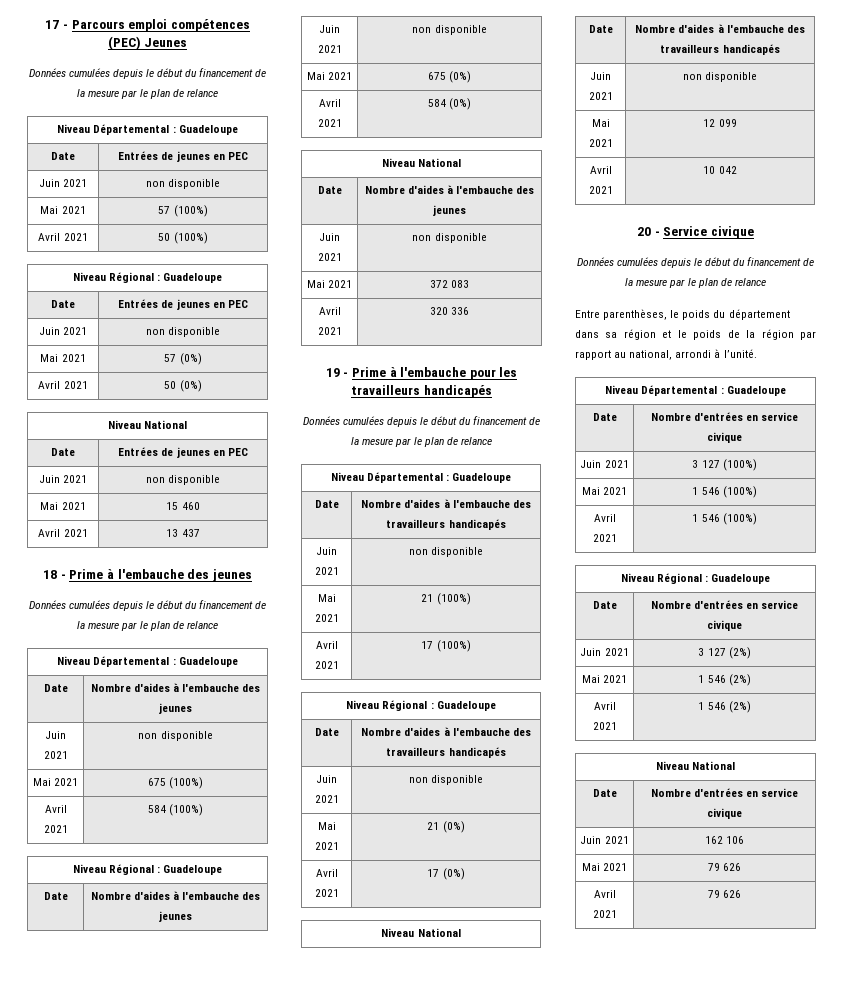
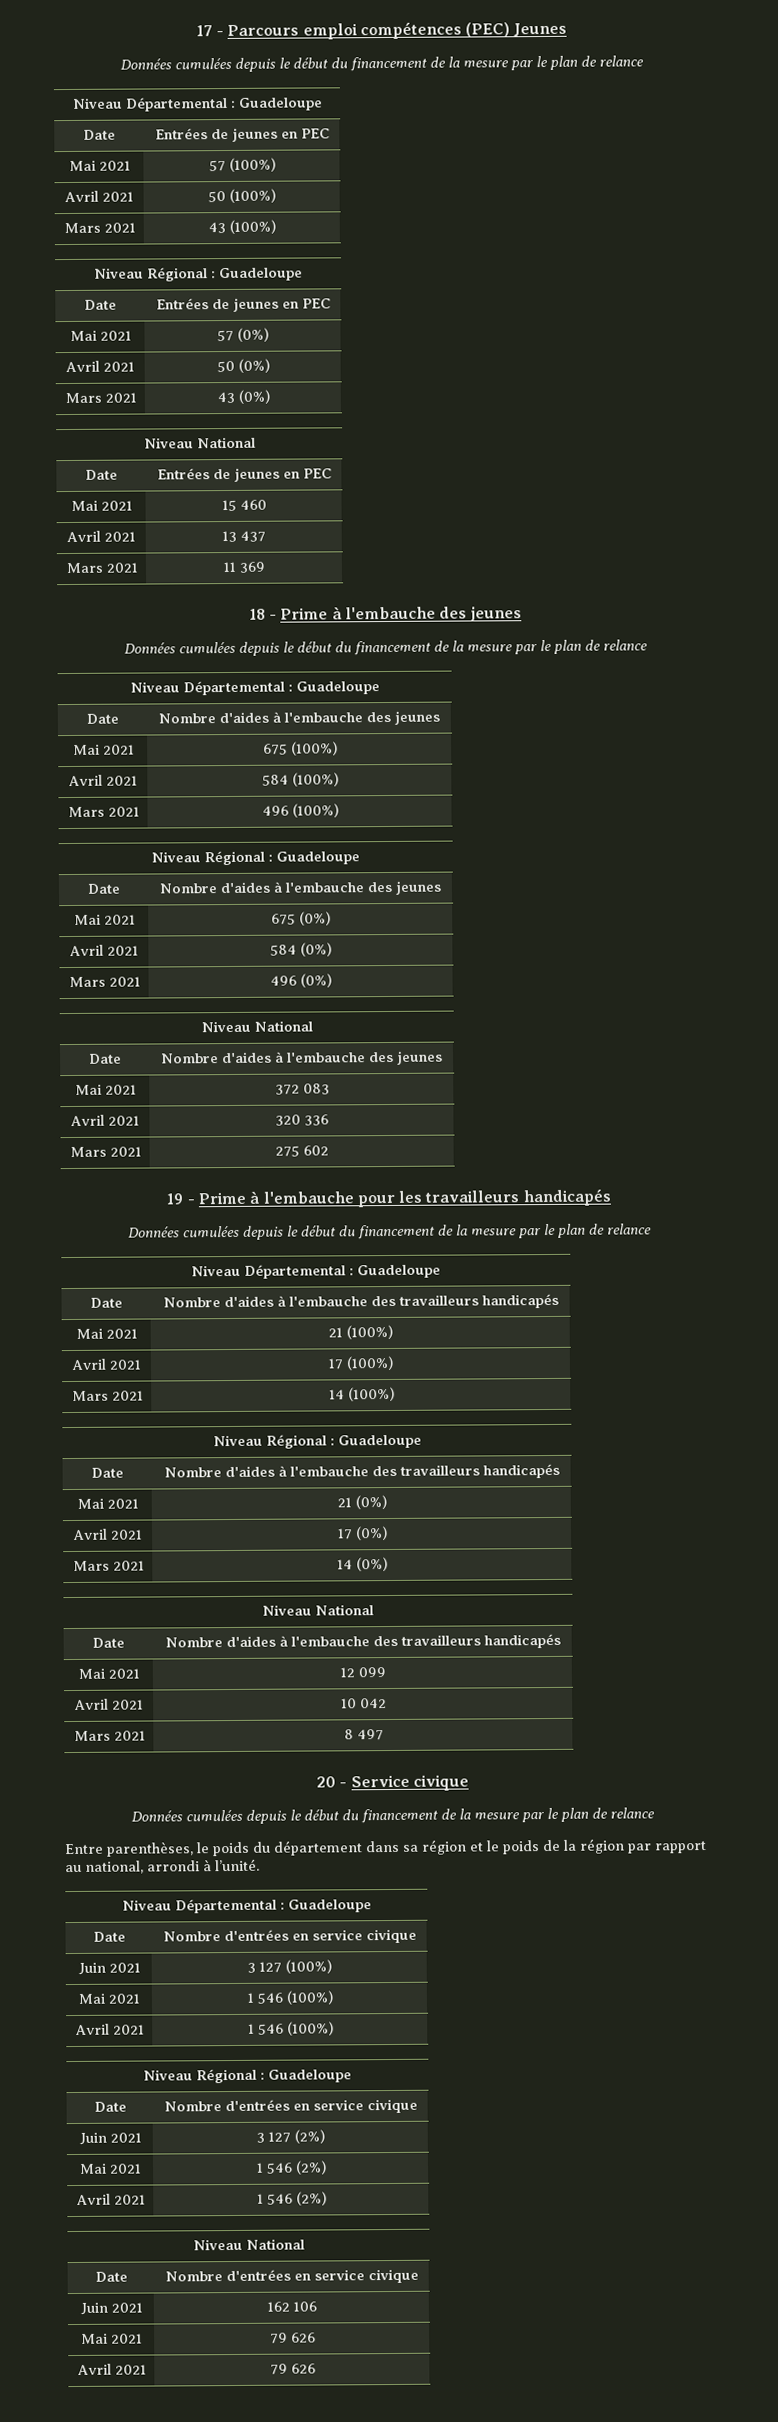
[38,179,88,187] [145,179,221,189] // Juin 2021 | non disponible -> (330, 133) none
(208, 238) none -> [63,222,136,234] [208,219,276,234] // Mars 2021 | 43 (100%)
[38,327,88,335] [145,327,221,337] // Juin 2021 | non disponible -> (331, 303) none
(202, 386) none -> [64,392,137,404] [216,389,270,404] // Mars 2021 | 43 (0%)
[38,475,88,483] [145,475,221,485] // Juin 2021 | non disponible -> (332, 473) none
(200, 533) none -> [65,562,138,574] [223,561,265,573] // Mars 2021 | 11 369
[45,731,66,739] [43,751,68,759] [138,731,213,741] // Juin 2021 | non disponible -> (440, 717) none
(204, 810) none -> [67,806,140,818] [261,803,339,818] // Mars 2021 | 496 (100%)
[319,25,340,33] [317,45,342,53] [412,25,487,35] // Juin 2021 | non disponible -> (442, 887) none
(472, 104) none -> [68,976,141,988] [270,973,332,988] // Mars 2021 | 496 (0%)
[319,233,340,241] [317,253,342,261] [412,233,487,243] // Juin 2021 | non disponible -> (443, 1057) none
(470, 311) none -> [69,1146,142,1158] [275,1145,329,1157] // Mars 2021 | 275 602
[316,547,337,555] [314,567,339,575] [408,547,484,557] // Juin 2021 | non disponible -> (559, 1301) none
(471, 646) none -> [71,1390,144,1402] [328,1386,395,1402] // Mars 2021 | 14 (100%)
[316,775,337,783] [314,795,339,803] [408,775,484,785] // Juin 2021 | non disponible -> (560, 1471) none
(465, 874) none -> [72,1560,145,1571] [337,1557,388,1572] // Mars 2021 | 14 (0%)
[590,72,611,80] [588,92,613,100] [682,72,758,82] // Juin 2021 | non disponible -> (561, 1641) none
(737, 170) none -> [73,1730,146,1741] [343,1729,384,1741] // Mars 2021 | 8 497

